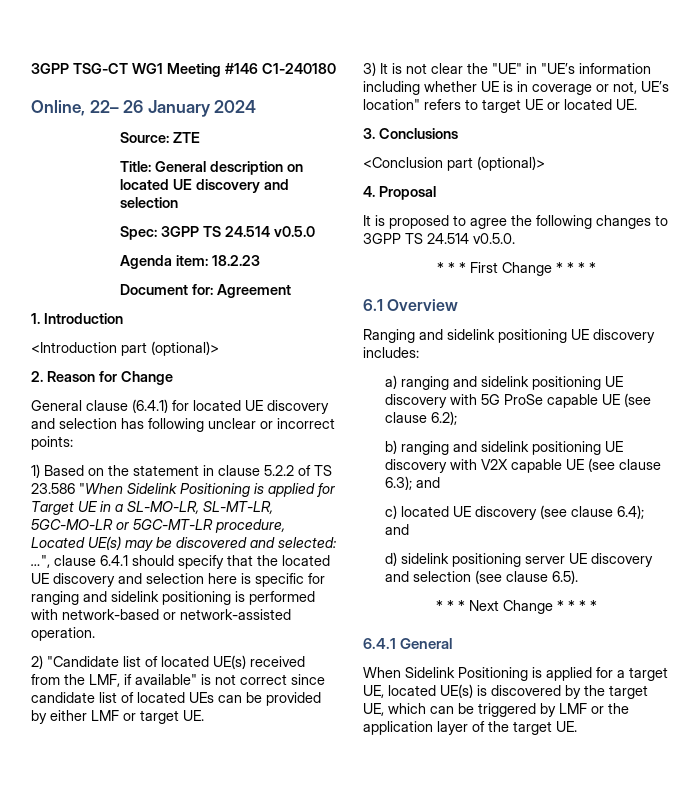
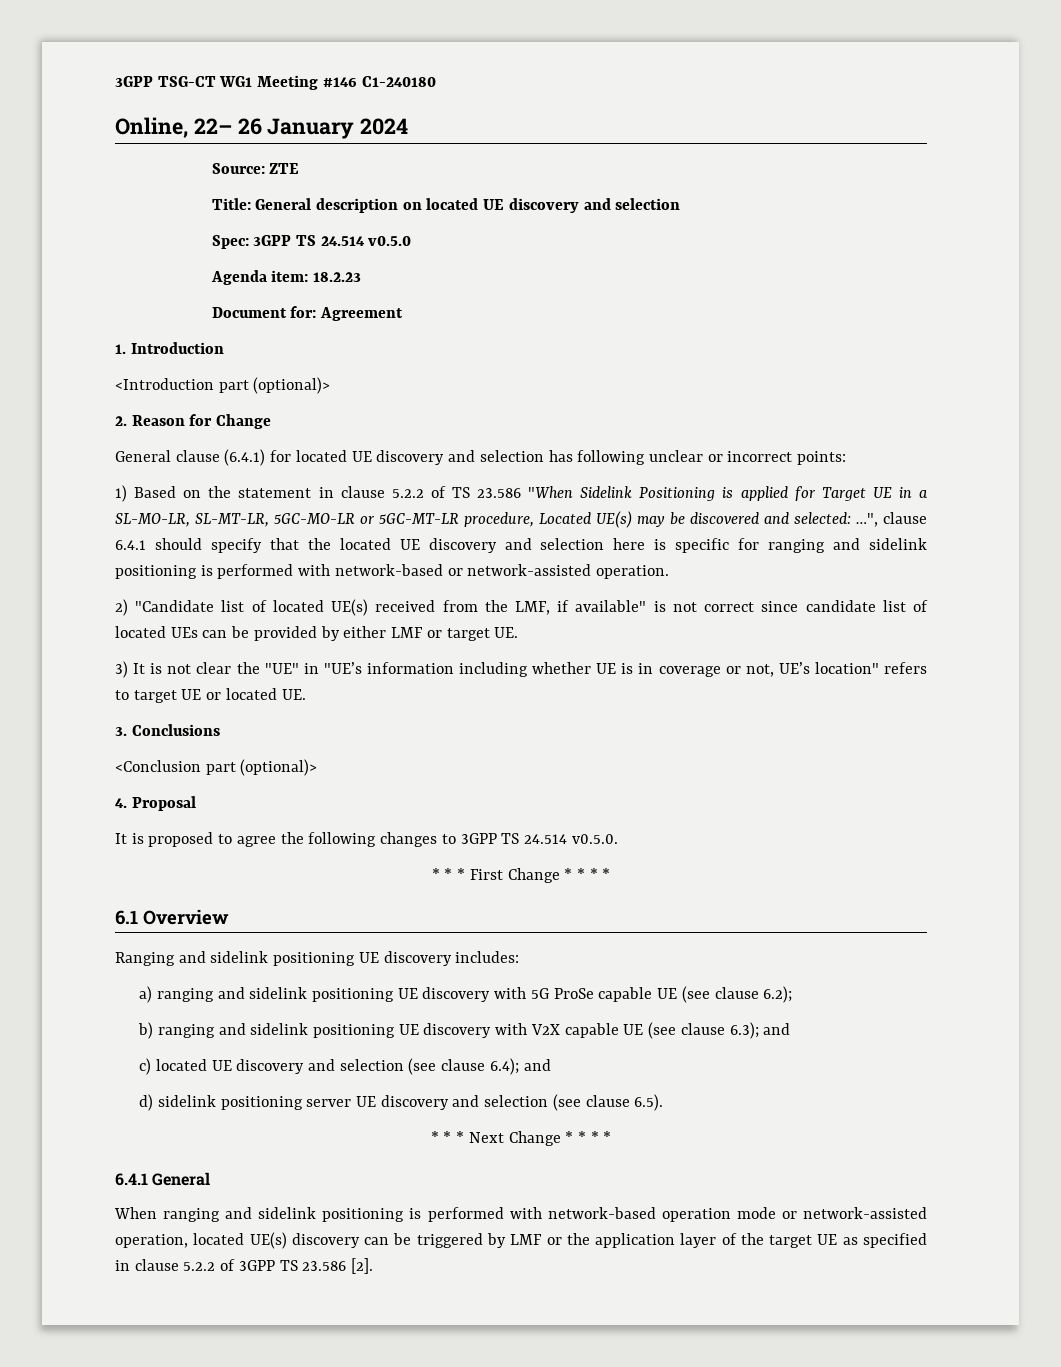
(538, 513) none -> [308,1059,404,1071] and selection
[405,667,668,681] [363,684,648,699] [363,703,426,716] Sidelink Positioning is applied for a target UE, located UE(s) is discovered by the target UE, which -> [163,1207,928,1222] [115,1232,360,1249] ranging and sidelink positioning is performed with network-based operation mode or network-assisted operation, located UE(s) discovery
[556,721,577,732] UE. -> [817,1233,928,1248] [115,1258,374,1274] UE as specified in clause 5.2.2 of 3GPP TS 23.586 [2].

